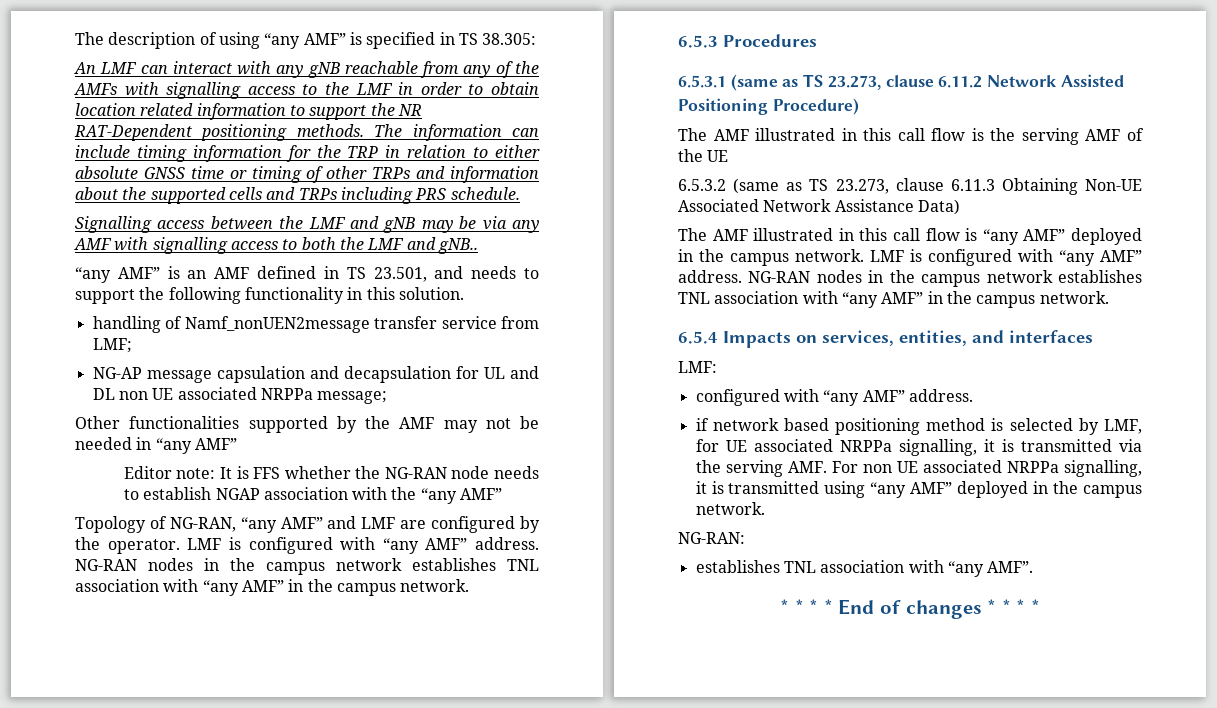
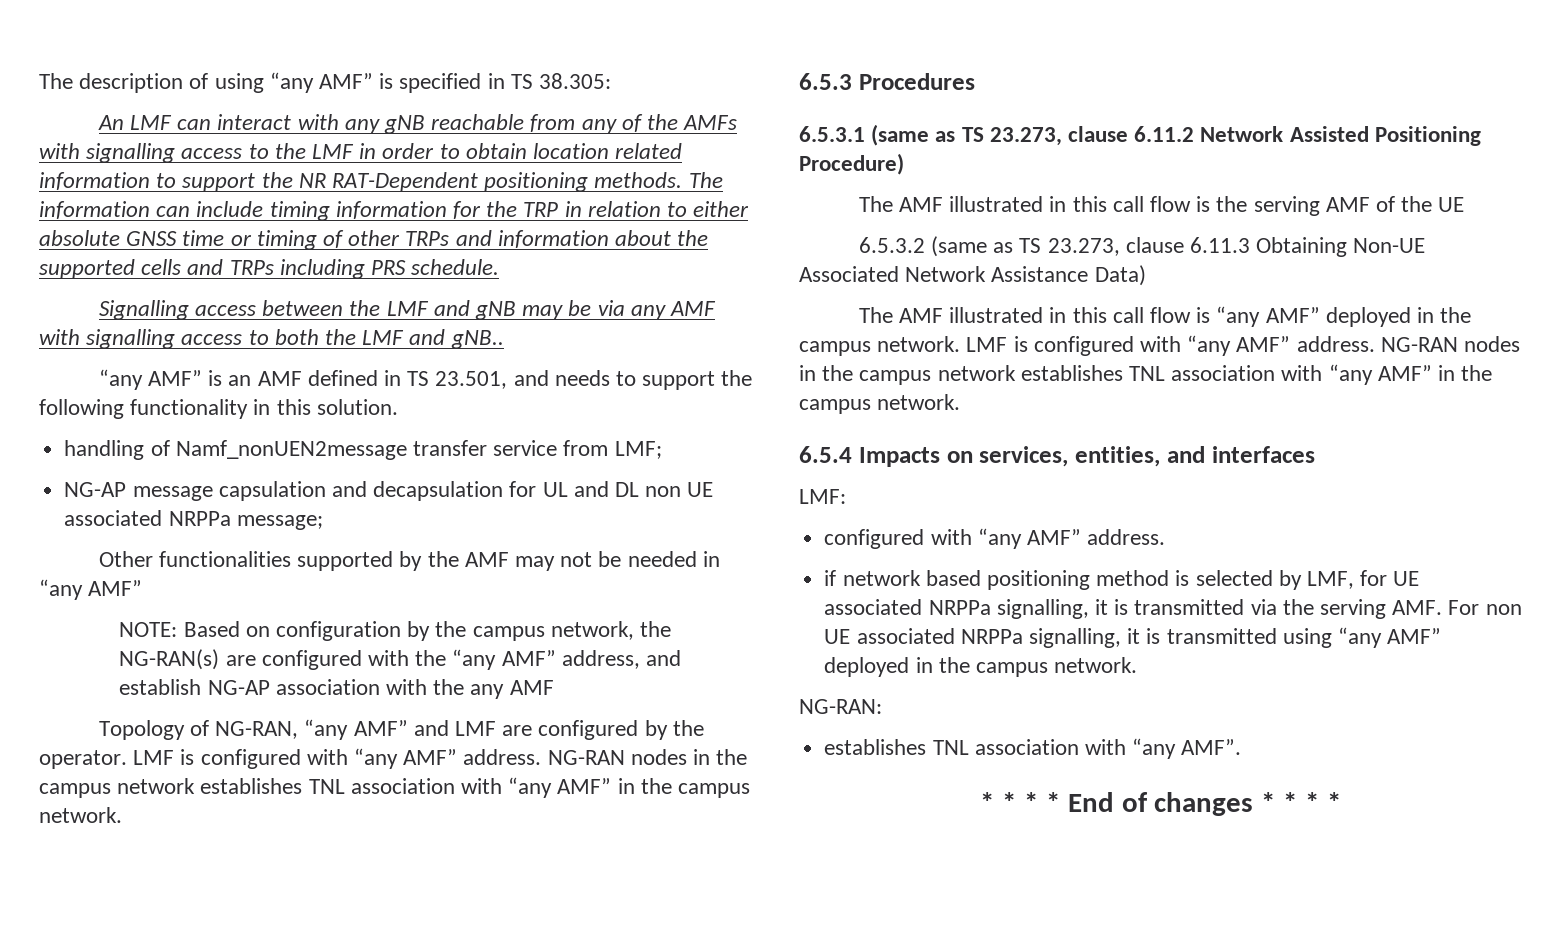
[123,466,540,479] [123,487,503,504] Editor note: It is FFS whether the NG-RAN node needs to establish NGAP association with the “any AMF” -> [119,621,672,641] [119,649,682,670] [119,679,554,699] NOTE: Based on configuration by the campus network, the NG-RAN(s) are configured with the “any AMF” address, and establish NG-AP association with the any AMF

